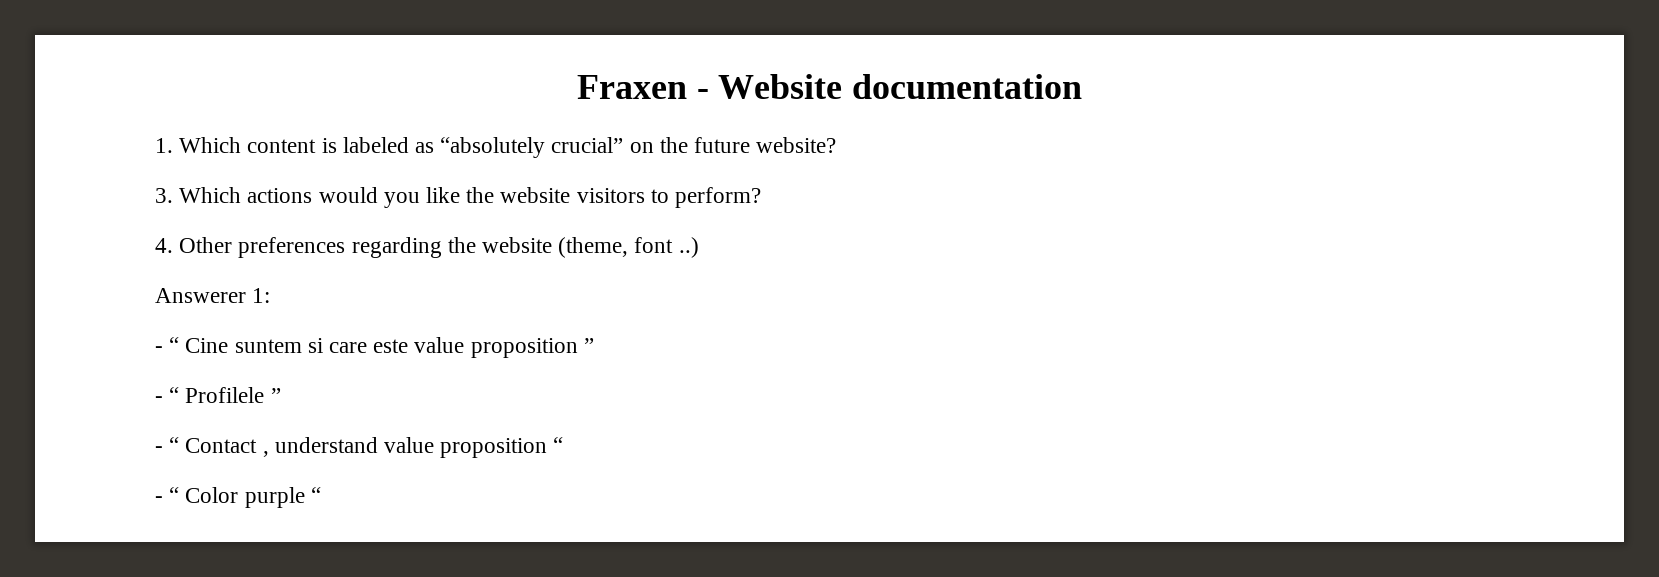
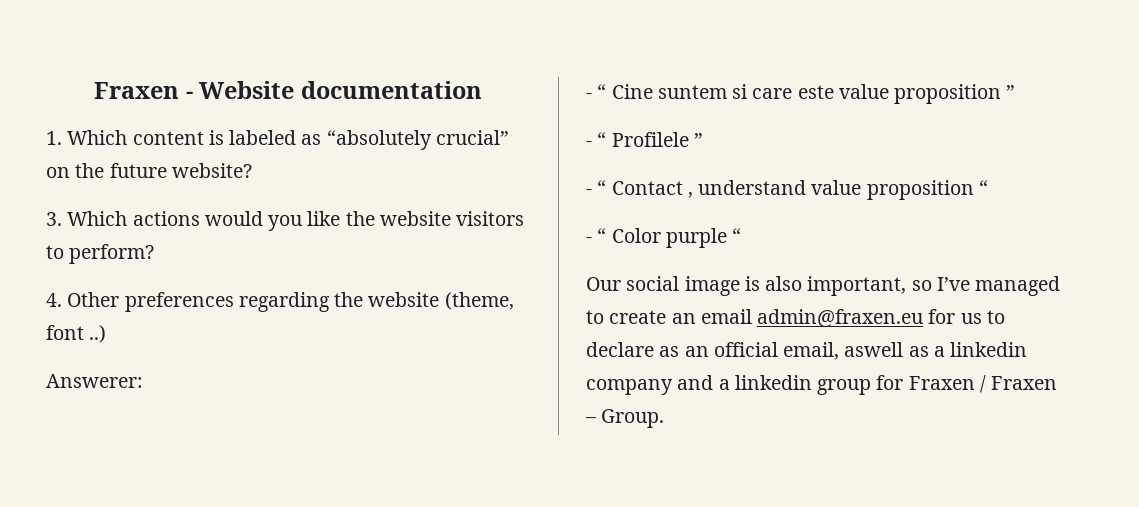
[155,288,271,303] Answerer 1: -> [46,374,143,388] Answerer:
(321, 495) none -> [586,276,1061,296] [586,309,1005,328] [586,342,1028,360] [586,375,1058,395] [585,409,665,428] // Our social image is also important, so I’ve managed to create an email admin@fraxen.eu for us to declare as an official email, aswell as a linkedin company and a linkedin group for Fraxen / Fraxen – Group.

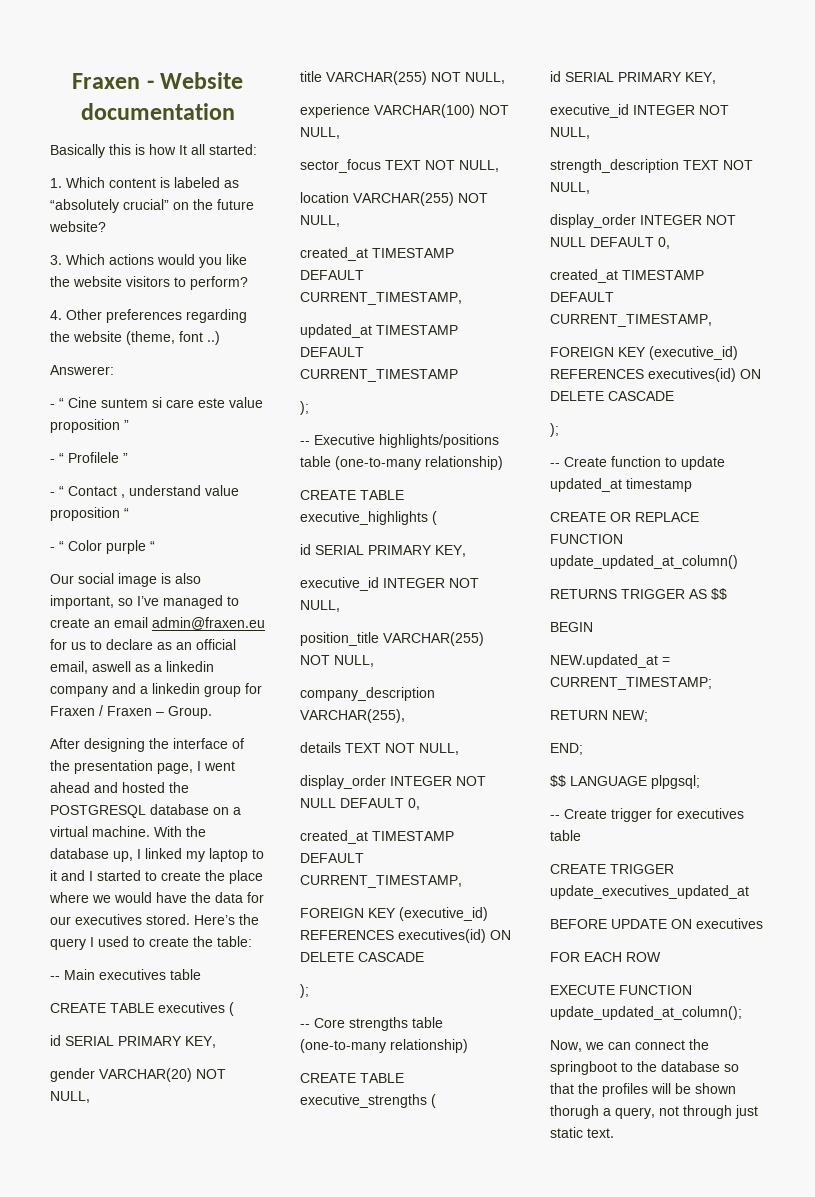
(482, 90) none -> [50,144,257,158] // Basically this is how It all started:
(665, 418) none -> [50,738,244,752] [50,760,235,774] [50,782,189,793] [50,804,241,818] [50,826,206,837] [50,848,264,862] [50,870,263,884] [49,892,264,903] [50,914,259,925] [50,936,252,950] [50,969,201,980] [50,1002,234,1016] [50,1035,216,1048] [50,1068,226,1082] [50,1091,90,1103] [300,71,505,85] [300,104,509,118] [300,127,340,139] [300,159,499,173] [300,192,488,206] [300,215,340,227] [300,247,454,261] [300,270,364,280] [300,292,462,305] [300,324,458,338] [300,347,364,357] [300,369,458,382] [300,401,309,415] [300,434,499,448] [300,456,503,470] [300,490,404,500] [300,511,437,525] [300,544,466,557] [300,577,479,591] [300,600,340,612] [300,632,484,646] [300,655,374,667] [300,687,435,701] [300,709,405,723] [300,742,459,755] [300,775,486,789] [300,798,420,810] [300,830,454,844] [300,853,364,863] [300,875,462,888] [300,907,488,921] [300,929,511,943] [300,952,424,962] [300,984,309,998] [300,1017,443,1031] [300,1039,468,1053] [300,1073,404,1083] [300,1094,436,1108] [550,71,716,84] [550,104,729,118] [550,127,590,139] [550,159,753,173] [550,182,590,194] [550,214,736,228] [550,237,670,249] [550,269,704,283] [550,292,614,302] [550,314,712,327] [550,346,738,360] [550,368,761,382] [550,391,674,401] [550,423,559,437] [550,456,725,470] [550,478,692,492] [550,512,699,522] [550,534,623,544] [550,555,738,569] [550,588,727,600] [550,622,593,632] [550,654,670,668] [550,677,712,690] [550,710,648,722] [550,743,583,755] [550,775,700,789] [550,808,744,822] [550,830,581,841] [550,864,674,874] [550,885,749,899] [550,918,763,929] [550,952,661,962] [550,985,692,995] [550,1006,742,1020] [550,1039,709,1052] [550,1061,739,1075] [550,1083,736,1097] [550,1105,758,1119] [550,1127,614,1138] // After designing the interface of the presentation page, I went ahead and hosted the POSTGRESQL database on a virtual machine. With the database up, I linked my laptop to it and I started to create the place where we would have the data for our executives stored. Here’s the query I used to create the table: // -- Main executives table // CREATE TABLE executives ( // id SERIAL PRIMARY KEY, // gender VARCHAR(20) NOT NULL, // title VARCHAR(255) NOT NULL, // experience VARCHAR(100) NOT NULL, // sector_focus TEXT NOT NULL, // location VARCHAR(255) NOT NULL, // created_at TIMESTAMP DEFAULT CURRENT_TIMESTAMP, // updated_at TIMESTAMP DEFAULT CURRENT_TIMESTAMP // ); // -- Executive highlights/positions table (one-to-many relationship) // CREATE TABLE executive_highlights ( // id SERIAL PRIMARY KEY, // executive_id INTEGER NOT NULL, // position_title VARCHAR(255) NOT NULL, // company_description VARCHAR(255), // details TEXT NOT NULL, // display_order INTEGER NOT NULL DEFAULT 0, // created_at TIMESTAMP DEFAULT CURRENT_TIMESTAMP, // FOREIGN KEY (executive_id) REFERENCES executives(id) ON DELETE CASCADE // ); // -- Core strengths table (one-to-many relationship) // CREATE TABLE executive_strengths ( // id SERIAL PRIMARY KEY, // executive_id INTEGER NOT NULL, // strength_description TEXT NOT NULL, // display_order INTEGER NOT NULL DEFAULT 0, // created_at TIMESTAMP DEFAULT CURRENT_TIMESTAMP, // FOREIGN KEY (executive_id) REFERENCES executives(id) ON DELETE CASCADE // ); // -- Create function to update updated_at timestamp // CREATE OR REPLACE FUNCTION update_updated_at_column() // RETURNS TRIGGER AS $$ // BEGIN // NEW.updated_at = CURRENT_TIMESTAMP; // RETURN NEW; // END; // $$ LANGUAGE plpgsql; // -- Create trigger for executives table // CREATE TRIGGER update_executives_updated_at // BEFORE UPDATE ON executives // FOR EACH ROW // EXECUTE FUNCTION update_updated_at_column(); // Now, we can connect the springboot to the database so that the profiles will be shown thorugh a query, not through just static text.

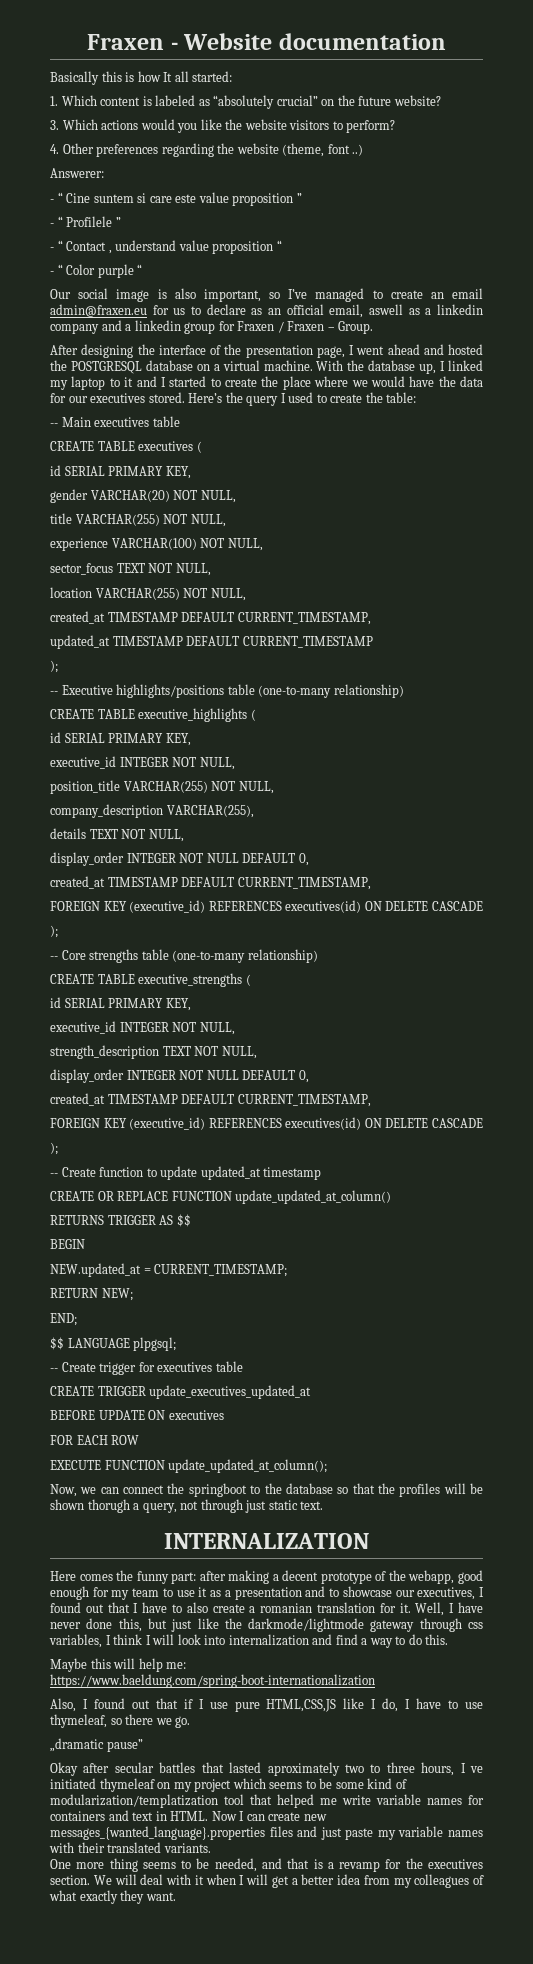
(614, 1133) none -> [164,1533,369,1549] [50,1570,484,1584] [50,1586,484,1600] [50,1602,484,1616] [50,1618,484,1632] [49,1634,449,1648] [50,1658,187,1672] [50,1674,375,1688] [50,1698,483,1712] [50,1714,191,1728] [50,1738,143,1752] [50,1762,484,1776] [50,1778,407,1792] [50,1794,484,1808] [50,1810,327,1821] [50,1826,483,1840] [49,1842,211,1853] [50,1858,483,1872] [50,1874,484,1888] [49,1890,176,1904] // INTERNALIZATION // Here comes the funny part: after making a decent prototype of the webapp, good enough for my team to use it as a presentation and to showcase our executives, I found out that I have to also create a romanian translation for it. Well, I have never done this, but just like the darkmode/lightmode gateway through css variables, I think I will look into internalization and find a way to do this. // Maybe this will help me: https://www.baeldung.com/spring-boot-internationalization // Also, I found out that if I use pure HTML,CSS,JS like I do, I have to use thymeleaf, so there we go. // „dramatic pause” // Okay after secular battles that lasted aproximately two to three hours, I ve initiated thymeleaf on my project which seems to be some kind of modularization/templatization tool that helped me write variable names for containers and text in HTML. Now I can create new messages_{wanted_language}.properties files and just paste my variable names with their translated variants. // One more thing seems to be needed, and that is a revamp for the executives section. We will deal with it when I will get a better idea from my colleagues of what exactly they want.

